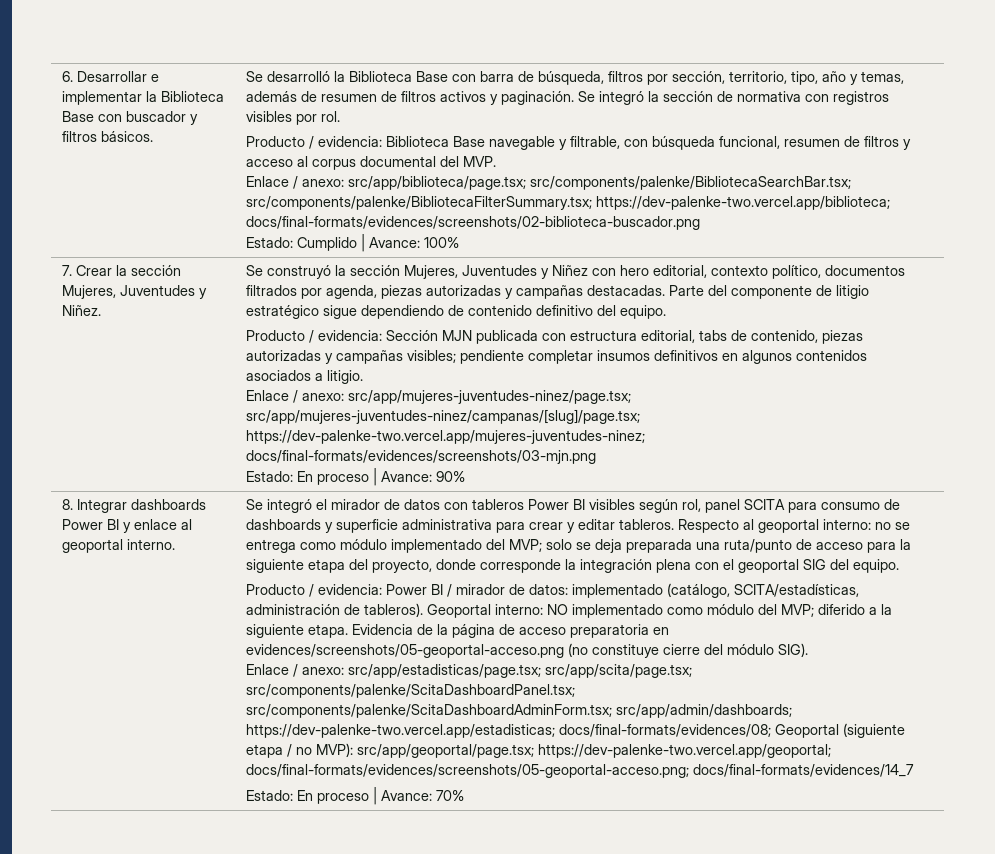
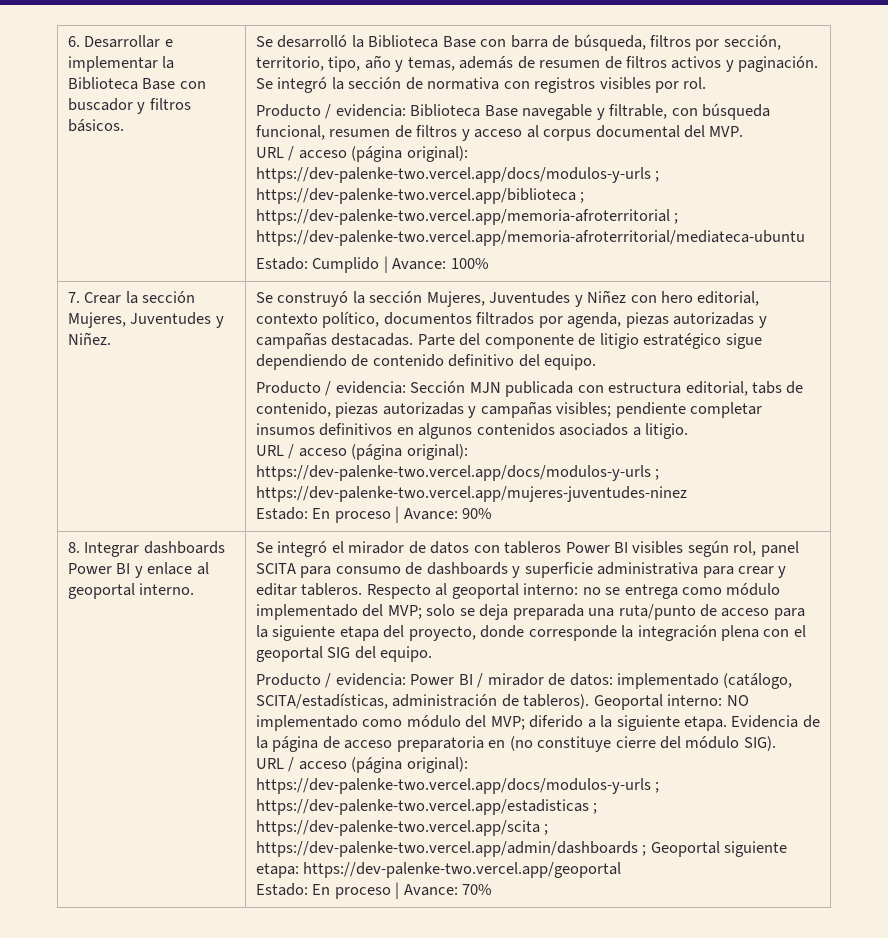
[245,176,851,190] [245,196,890,210] [245,216,700,230] Enlace / anexo: src/app/biblioteca/page.tsx; src/components/palenke/BibliotecaSearchBar.tsx; src/components/palenke/BibliotecaFilterSummary.tsx; https://dev-palenke-two.vercel.app/biblioteca; docs/final-formats/evidences/screenshots/02-biblioteca-buscador.png -> [255,146,468,162] [255,167,660,183] [255,188,585,204] [255,209,679,225] [255,230,805,246] URL / acceso (página original): https://dev-palenke-two.vercel.app/docs/modulos-y-urls ; https://dev-palenke-two.vercel.app/biblioteca ; https://dev-palenke-two.vercel.app/memoria-afroterritorial ; https://dev-palenke-two.vercel.app/memoria-afroterritorial/mediateca-ubuntu
[245,390,631,404] [245,409,640,424] [245,430,645,444] [245,450,596,464] Enlace / anexo: src/app/mujeres-juventudes-ninez/page.tsx; src/app/mujeres-juventudes-ninez/campanas/[slug]/page.tsx; https://dev-palenke-two.vercel.app/mujeres-juventudes-ninez; docs/final-formats/evidences/screenshots/03-mjn.png -> [255,444,468,460] [255,465,660,481] [255,486,687,502] URL / acceso (página original): https://dev-palenke-two.vercel.app/docs/modulos-y-urls ; https://dev-palenke-two.vercel.app/mujeres-juventudes-ninez
[245,644,564,658] evidences/screenshots/05-geoportal-acceso.png -> (506, 744) none
[245,664,692,678] [245,684,575,698] [245,704,792,718] [245,723,905,738] [245,743,831,758] [245,764,914,778] Enlace / anexo: src/app/estadisticas/page.tsx; src/app/scita/page.tsx; src/components/palenke/ScitaDashboardPanel.tsx; src/components/palenke/ScitaDashboardAdminForm.tsx; src/app/admin/dashboards; https://dev-palenke-two.vercel.app/estadisticas; docs/final-formats/evidences/08; Geoportal (siguiente etapa / no MVP): src/app/geoportal/page.tsx; https://dev-palenke-two.vercel.app/geoportal; docs/final-formats/evidences/screenshots/05-geoportal-acceso.png; docs/final-formats/evidences/14_7 -> [255,757,468,773] [255,778,660,794] [255,799,598,815] [255,820,549,836] [255,841,788,857] [255,862,622,878] URL / acceso (página original): https://dev-palenke-two.vercel.app/docs/modulos-y-urls ; https://dev-palenke-two.vercel.app/estadisticas ; https://dev-palenke-two.vercel.app/scita ; https://dev-palenke-two.vercel.app/admin/dashboards ; Geoportal siguiente etapa: https://dev-palenke-two.vercel.app/geoportal

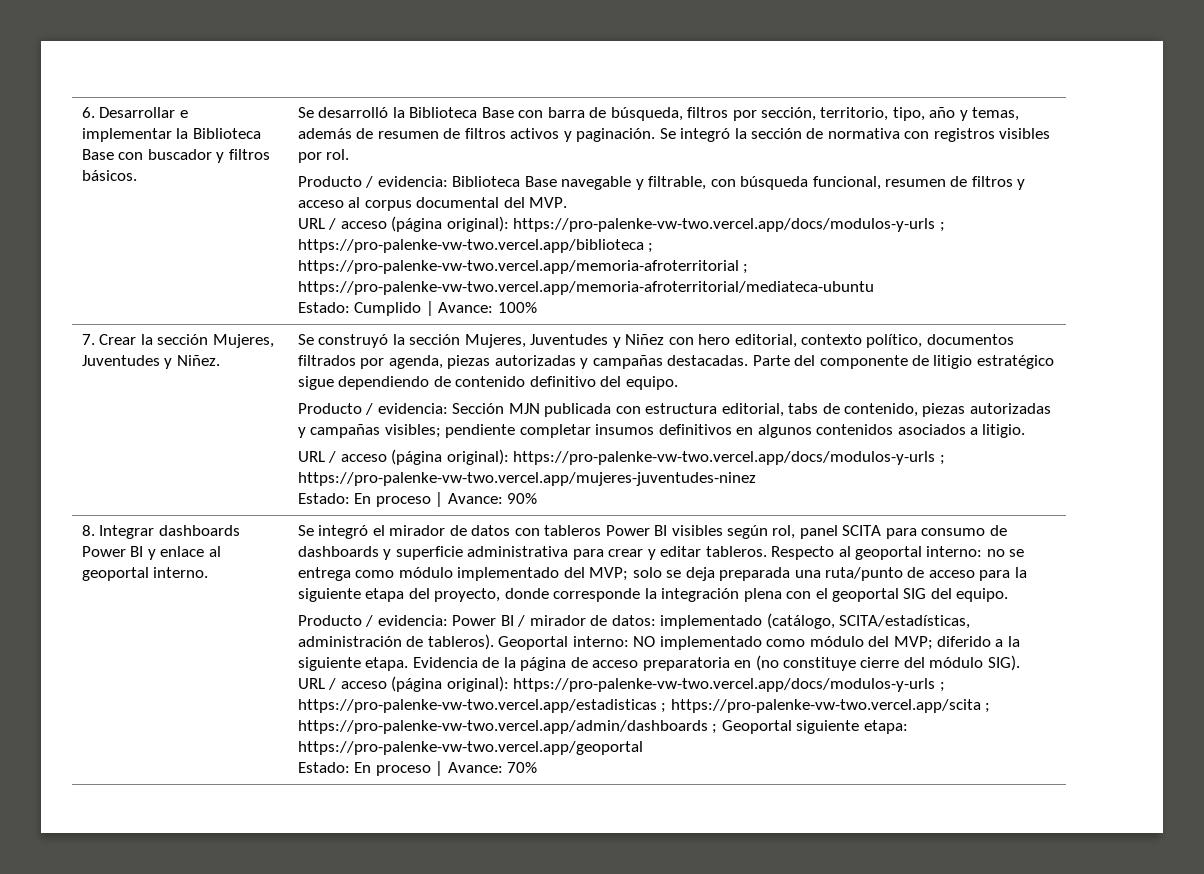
[255,167,660,183] [255,188,585,204] [255,209,679,225] [255,230,805,246] https://dev-palenke-two.vercel.app/docs/modulos-y-urls ; https://dev-palenke-two.vercel.app/biblioteca ; https://dev-palenke-two.vercel.app/memoria-afroterritorial ; https://dev-palenke-two.vercel.app/memoria-afroterritorial/mediateca-ubuntu -> [513,218,945,232] [297,239,654,253] [297,260,749,274] [297,281,874,295] https://pro-palenke-vw-two.vercel.app/docs/modulos-y-urls ; https://pro-palenke-vw-two.vercel.app/biblioteca ; https://pro-palenke-vw-two.vercel.app/memoria-afroterritorial ; https://pro-palenke-vw-two.vercel.app/memoria-afroterritorial/mediateca-ubuntu
[255,465,660,481] [255,486,687,502] https://dev-palenke-two.vercel.app/docs/modulos-y-urls ; https://dev-palenke-two.vercel.app/mujeres-juventudes-ninez -> [513,451,945,465] [297,472,756,486] https://pro-palenke-vw-two.vercel.app/docs/modulos-y-urls ; https://pro-palenke-vw-two.vercel.app/mujeres-juventudes-ninez
[255,778,660,794] [255,799,598,815] [255,820,549,836] [255,841,638,857] https://dev-palenke-two.vercel.app/docs/modulos-y-urls ; https://dev-palenke-two.vercel.app/estadisticas ; https://dev-palenke-two.vercel.app/scita ; https://dev-palenke-two.vercel.app/admin/dashboards -> [513,678,945,692] [297,699,991,713] [297,720,708,734] https://pro-palenke-vw-two.vercel.app/docs/modulos-y-urls ; https://pro-palenke-vw-two.vercel.app/estadisticas ; https://pro-palenke-vw-two.vercel.app/scita ; https://pro-palenke-vw-two.vercel.app/admin/dashboards
[303,862,622,878] https://dev-palenke-two.vercel.app/geoportal -> [297,741,643,755] https://pro-palenke-vw-two.vercel.app/geoportal

